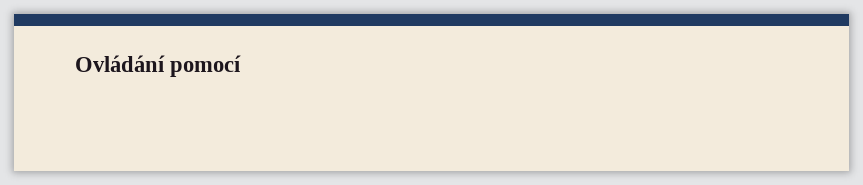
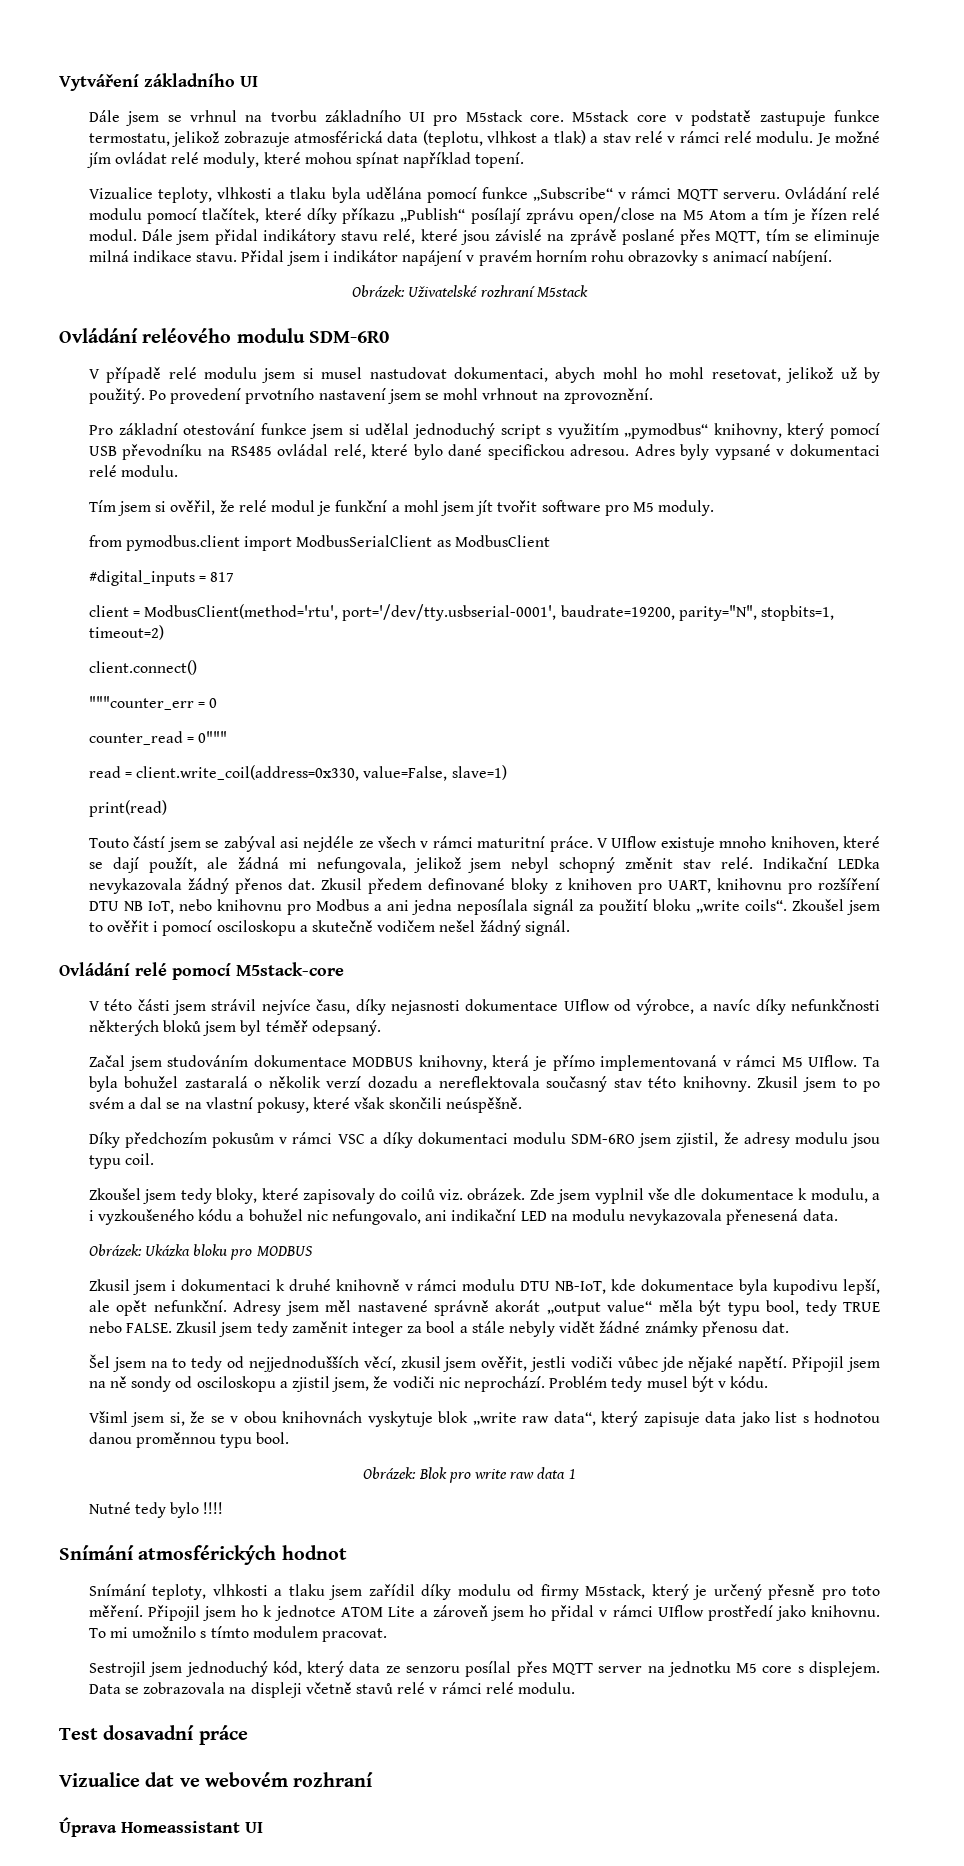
[75,55,242,77] Ovládání pomocí -> [59,73,258,91] [88,110,881,126] [88,130,880,147] [86,152,525,168] [88,187,881,203] [88,207,880,224] [88,229,880,245] [88,250,832,266] [352,285,588,297] [59,328,389,343] [88,367,881,383] [88,388,653,404] [88,423,881,439] [88,444,880,460] [88,465,179,477] [88,500,715,516] [88,535,550,551] [88,570,235,586] [88,604,835,621] [88,625,164,640] [88,660,197,675] [88,696,218,710] [88,731,228,745] [88,765,507,781] [88,800,167,817] [88,836,880,852] [88,857,880,873] [88,878,881,894] [88,899,881,915] [88,920,570,936] [59,962,344,980] [88,999,881,1015] [88,1020,381,1036] [88,1055,881,1071] [88,1076,881,1092] [88,1097,522,1113] [88,1132,881,1148] [88,1153,155,1169] [88,1188,880,1204] [88,1209,838,1225] [88,1244,313,1260] [88,1279,881,1295] [88,1300,881,1316] [88,1321,789,1337] [88,1354,880,1372] [88,1376,769,1392] [88,1411,880,1427] [88,1432,290,1448] [363,1467,576,1483] [88,1502,224,1518] [59,1545,347,1565] [88,1584,880,1600] [88,1605,881,1621] [88,1626,388,1642] [88,1661,881,1677] [88,1682,575,1698] [59,1725,248,1745] [59,1772,374,1787] [59,1817,263,1837] Vytváření základního UI // Dále jsem se vrhnul na tvorbu základního UI pro M5stack core. M5stack core v podstatě zastupuje funkce termostatu, jelikož zobrazuje atmosférická data (teplotu, vlhkost a tlak) a stav relé v rámci relé modulu. Je možné jím ovládat relé moduly, které mohou spínat například topení. // Vizualice teploty, vlhkosti a tlaku byla udělána pomocí funkce „Subscribe“ v rámci MQTT serveru. Ovládání relé modulu pomocí tlačítek, které díky příkazu „Publish“ posílají zprávu open/close na M5 Atom a tím je řízen relé modul. Dále jsem přidal indikátory stavu relé, které jsou závislé na zprávě poslané přes MQTT, tím se eliminuje milná indikace stavu. Přidal jsem i indikátor napájení v pravém horním rohu obrazovky s animací nabíjení. // Obrázek: Uživatelské rozhraní M5stack // Ovládání reléového modulu SDM-6R0 // V případě relé modulu jsem si musel nastudovat dokumentaci, abych mohl ho mohl resetovat, jelikož už by použitý. Po provedení prvotního nastavení jsem se mohl vrhnout na zprovoznění. // Pro základní otestování funkce jsem si udělal jednoduchý script s využitím „pymodbus“ knihovny, který pomocí USB převodníku na RS485 ovládal relé, které bylo dané specifickou adresou. Adres byly vypsané v dokumentaci relé modulu. // Tím jsem si ověřil, že relé modul je funkční a mohl jsem jít tvořit software pro M5 moduly. // from pymodbus.client import ModbusSerialClient as ModbusClient // #digital_inputs = 817 // client = ModbusClient(method='rtu', port='/dev/tty.usbserial-0001', baudrate=19200, parity="N", stopbits=1, timeout=2) // client.connect() // """counter_err = 0 // counter_read = 0""" // read = client.write_coil(address=0x330, value=False, slave=1) // print(read) // Touto částí jsem se zabýval asi nejdéle ze všech v rámci maturitní práce. V UIflow existuje mnoho knihoven, které se dají použít, ale žádná mi nefungovala, jelikož jsem nebyl schopný změnit stav relé. Indikační LEDka nevykazovala žádný přenos dat. Zkusil předem definované bloky z knihoven pro UART, knihovnu pro rozšíření DTU NB IoT, nebo knihovnu pro Modbus a ani jedna neposílala signál za použití bloku „write coils“. Zkoušel jsem to ověřit i pomocí osciloskopu a skutečně vodičem nešel žádný signál. // Ovládání relé pomocí M5stack-core // V této části jsem strávil nejvíce času, díky nejasnosti dokumentace UIflow od výrobce, a navíc díky nefunkčnosti některých bloků jsem byl téměř odepsaný. // Začal jsem studováním dokumentace MODBUS knihovny, která je přímo implementovaná v rámci M5 UIflow. Ta byla bohužel zastaralá o několik verzí dozadu a nereflektovala současný stav této knihovny. Zkusil jsem to po svém a dal se na vlastní pokusy, které však skončili neúspěšně. // Díky předchozím pokusům v rámci VSC a díky dokumentaci modulu SDM-6RO jsem zjistil, že adresy modulu jsou typu coil. // Zkoušel jsem tedy bloky, které zapisovaly do coilů viz. obrázek. Zde jsem vyplnil vše dle dokumentace k modulu, a i vyzkoušeného kódu a bohužel nic nefungovalo, ani indikační LED na modulu nevykazovala přenesená data. // Obrázek: Ukázka bloku pro MODBUS // Zkusil jsem i dokumentaci k druhé knihovně v rámci modulu DTU NB-IoT, kde dokumentace byla kupodivu lepší, ale opět nefunkční. Adresy jsem měl nastavené správně akorát „output value“ měla být typu bool, tedy TRUE nebo FALSE. Zkusil jsem tedy zaměnit integer za bool a stále nebyly vidět žádné známky přenosu dat. // Šel jsem na to tedy od nejjednodušších věcí, zkusil jsem ověřit, jestli vodiči vůbec jde nějaké napětí. Připojil jsem na ně sondy od osciloskopu a zjistil jsem, že vodiči nic neprochází. Problém tedy musel být v kódu. // Všiml jsem si, že se v obou knihovnách vyskytuje blok „write raw data“, který zapisuje data jako list s hodnotou danou proměnnou typu bool. // Obrázek: Blok pro write raw data 1 // Nutné tedy bylo !!!! // Snímání atmosférických hodnot // Snímání teploty, vlhkosti a tlaku jsem zařídil díky modulu od firmy M5stack, který je určený přesně pro toto měření. Připojil jsem ho k jednotce ATOM Lite a zároveň jsem ho přidal v rámci UIflow prostředí jako knihovnu. To mi umožnilo s tímto modulem pracovat. // Sestrojil jsem jednoduchý kód, který data ze senzoru posílal přes MQTT server na jednotku M5 core s displejem. Data se zobrazovala na displeji včetně stavů relé v rámci relé modulu. // Test dosavadní práce // Vizualice dat ve webovém rozhraní // Úprava Homeassistant UI

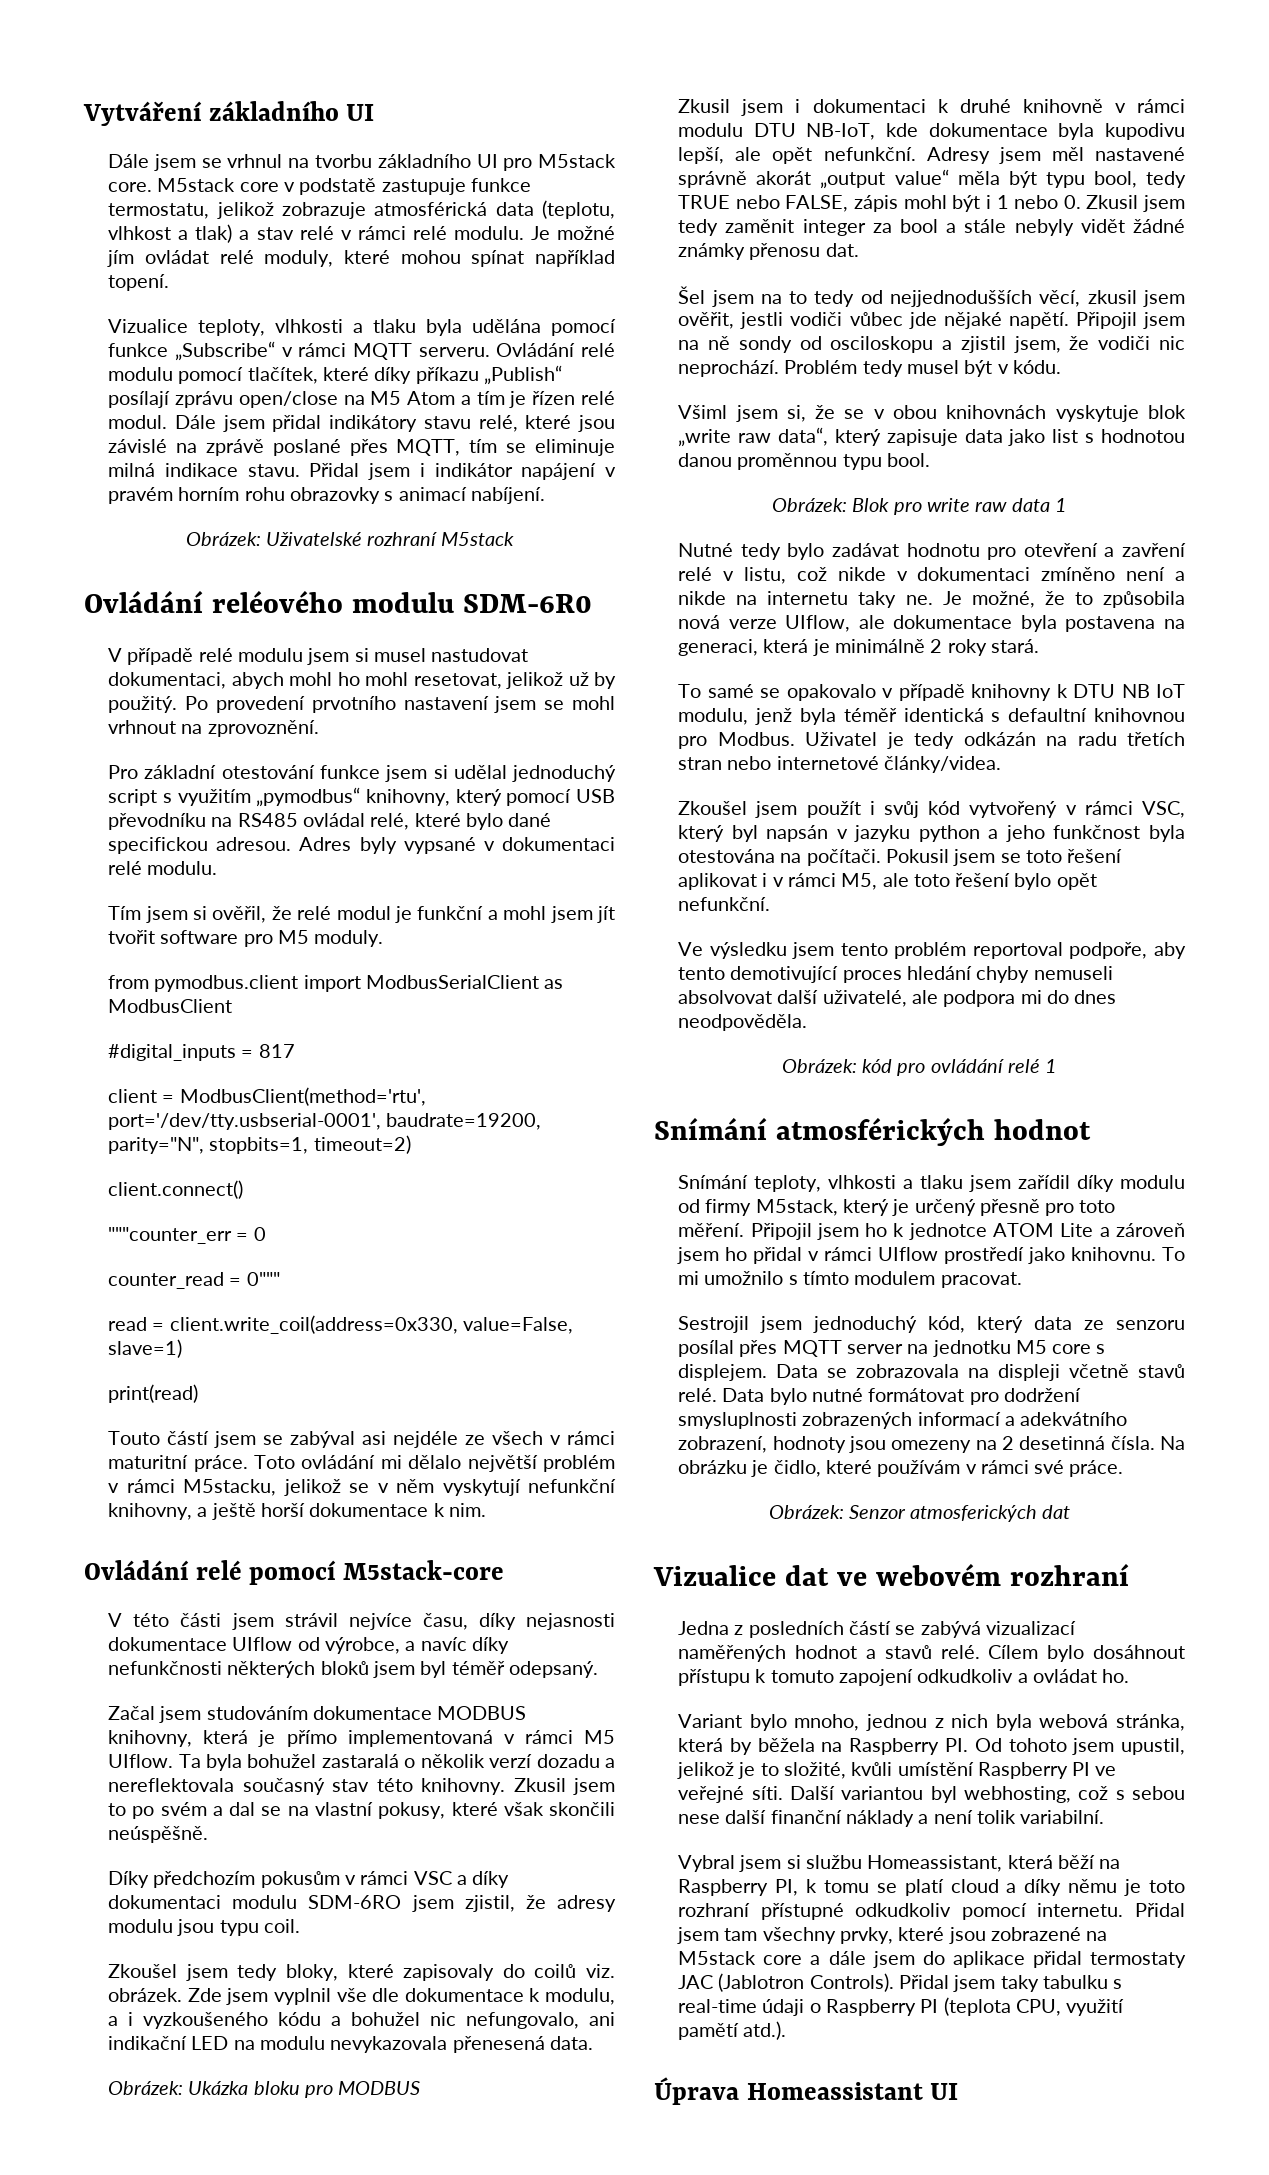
[597,836,880,852] [88,857,880,873] [88,878,881,894] [88,899,881,915] [88,920,570,936] V UIflow existuje mnoho knihoven, které se dají použít, ale žádná mi nefungovala, jelikož jsem nebyl schopný změnit stav relé. Indikační LEDka nevykazovala žádný přenos dat. Zkusil předem definované bloky z knihoven pro UART, knihovnu pro rozšíření DTU NB IoT, nebo knihovnu pro Modbus a ani jedna neposílala signál za použití bloku „write coils“. Zkoušel jsem to ověřit i pomocí osciloskopu a skutečně vodičem nešel žádný signál. -> [254,1455,615,1472] [108,1479,616,1496] [108,1503,486,1520] Toto ovládání mi dělalo největší problém v rámci M5stacku, jelikož se v něm vyskytují nefunkční knihovny, a ještě horší dokumentace k nim.
[126,1323,173,1333] FALSE. -> [785,195,1081,212] FALSE, zápis mohl být i 1 nebo 0.
[203,1502,224,1514] !!!! -> [832,543,1186,560] [678,567,1185,584] [678,591,1185,608] [678,615,1185,632] [678,639,1039,656] [678,684,1185,701] [678,708,1185,725] [678,732,1185,749] [678,756,1002,773] [678,801,1185,818] [678,825,1185,842] [678,849,1123,866] [678,873,1097,890] [678,897,771,911] [678,942,1186,959] [678,966,1113,983] [678,990,1117,1007] [678,1014,808,1031] [781,1059,1058,1076] zadávat hodnotu pro otevření a zavření relé v listu, což nikde v dokumentaci zmíněno není a nikde na internetu taky ne. Je možné, že to způsobila nová verze UIflow, ale dokumentace byla postavena na generaci, která je minimálně 2 roky stará. // To samé se opakovalo v případě knihovny k DTU NB IoT modulu, jenž byla téměř identická s defaultní knihovnou pro Modbus. Uživatel je tedy odkázán na radu třetích stran nebo internetové články/videa. // Zkoušel jsem použít i svůj kód vytvořený v rámci VSC, který byl napsán v jazyku python a jeho funkčnost byla otestována na počítači. Pokusil jsem se toto řešení aplikovat i v rámci M5, ale toto řešení bylo opět nefunkční. // Ve výsledku jsem tento problém reportoval podpoře, aby tento demotivující proces hledání chyby nemuseli absolvovat další uživatelé, ale podpora mi do dnes neodpověděla. // Obrázek: kód pro ovládání relé 1
[397,1682,575,1694] [59,1725,248,1745] relé v rámci relé modulu. // Test dosavadní práce -> [678,1388,1081,1405] [678,1412,1128,1429] [678,1436,1185,1453] [678,1460,1124,1477] [768,1505,1071,1522] relé. Data bylo nutné formátovat pro dodržení smysluplnosti zobrazených informací a adekvátního zobrazení, hodnoty jsou omezeny na 2 desetinná čísla. Na obrázku je čidlo, které používám v rámci své práce. // Obrázek: Senzor atmosferických dat
(374, 1779) none -> [678,1621,1076,1638] [678,1645,1185,1662] [678,1669,1130,1686] [678,1714,1185,1731] [678,1738,1185,1755] [677,1762,1117,1779] [678,1786,1185,1803] [678,1810,1105,1827] [678,1855,1121,1872] [678,1879,1185,1896] [678,1903,1185,1920] [677,1927,1108,1944] [678,1951,1186,1968] [678,1973,1123,1992] [678,1997,1125,2016] [678,2021,787,2040] // Jedna z posledních částí se zabývá vizualizací naměřených hodnot a stavů relé. Cílem bylo dosáhnout přístupu k tomuto zapojení odkudkoliv a ovládat ho. // Variant bylo mnoho, jednou z nich byla webová stránka, která by běžela na Raspberry PI. Od tohoto jsem upustil, jelikož je to složité, kvůli umístění Raspberry PI ve veřejné síti. Další variantou byl webhosting, což s sebou nese další finanční náklady a není tolik variabilní. // Vybral jsem si službu Homeassistant, která běží na Raspberry PI, k tomu se platí cloud a díky němu je toto rozhraní přístupné odkudkoliv pomocí internetu. Přidal jsem tam všechny prvky, které jsou zobrazené na M5stack core a dále jsem do aplikace přidal termostaty JAC (Jablotron Controls). Přidal jsem taky tabulku s real-time údaji o Raspberry PI (teplota CPU, využití pamětí atd.).

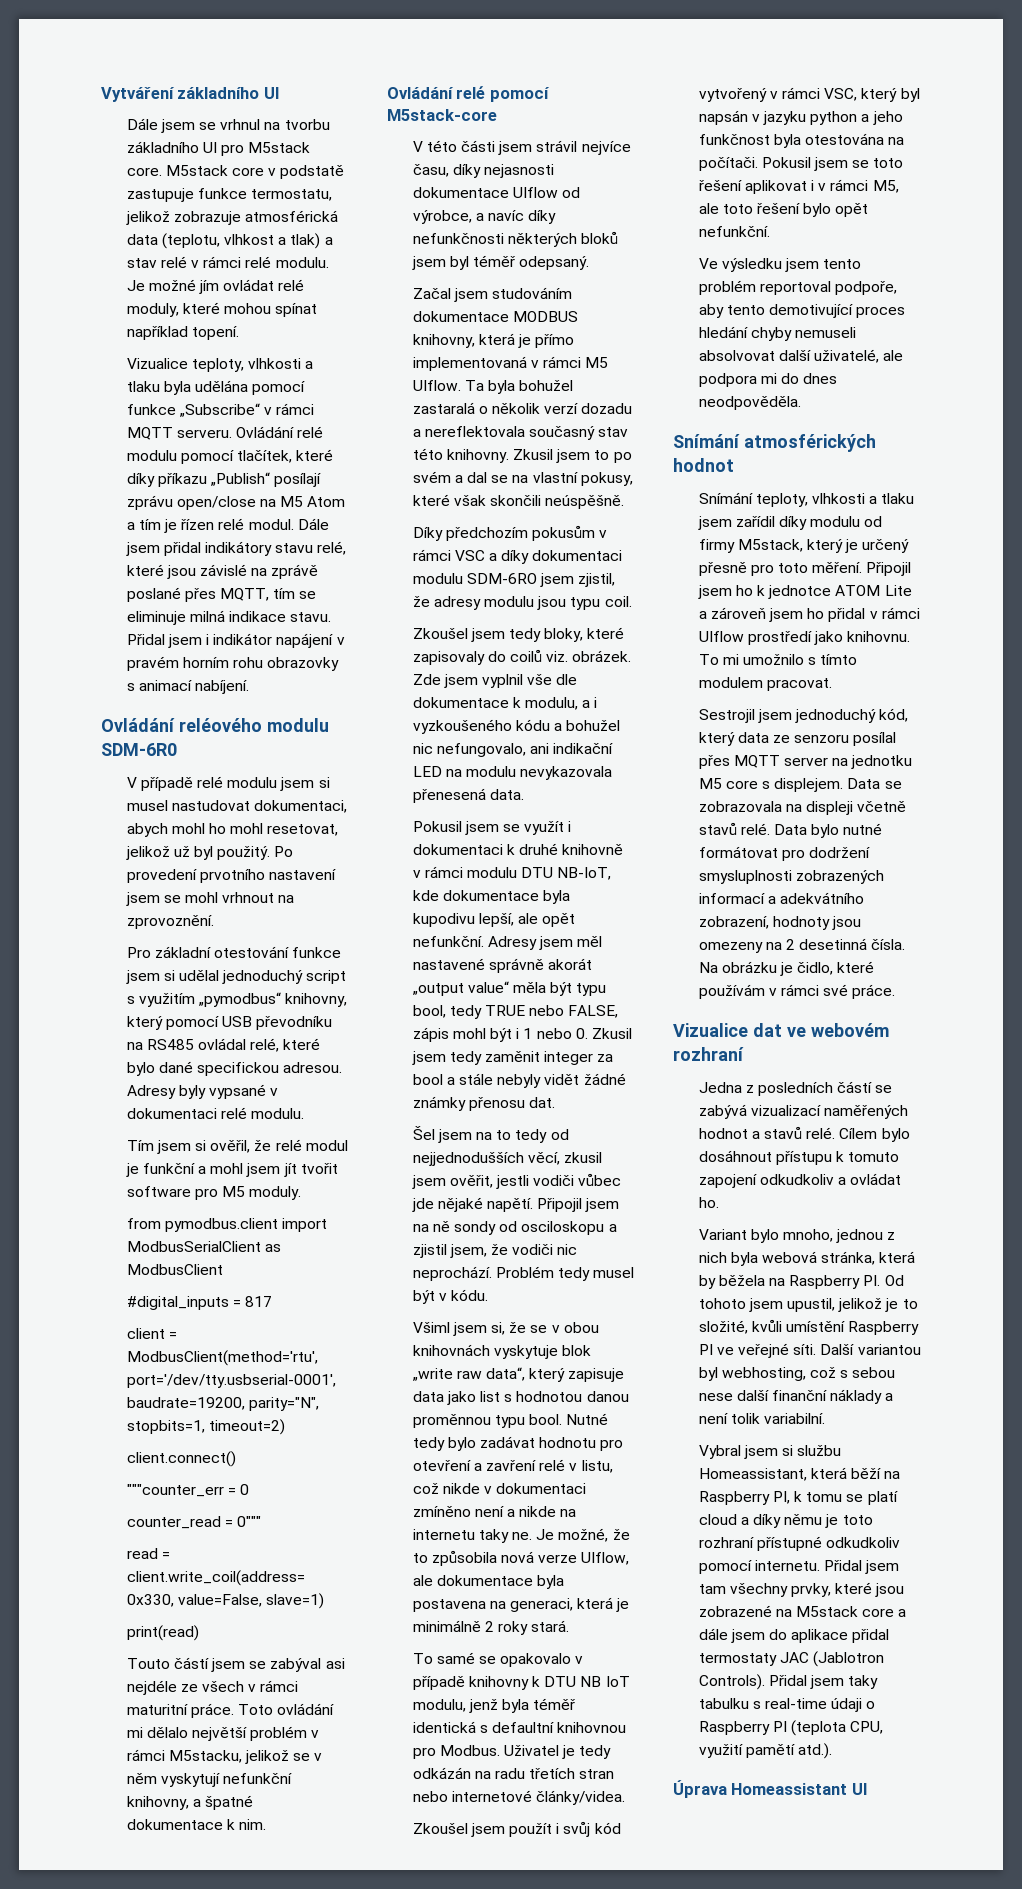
[185,532,515,546] // Obrázek: Uživatelské rozhraní M5stack -> (250, 687) none
[594,672,616,689] by -> [194,846,214,860] byl
[299,837,352,851] Adres -> [126,1085,176,1099] Adresy
[211,1503,306,1520] ještě horší -> [205,1795,254,1810] špatné
[108,2081,421,2098] [678,99,784,116] Obrázek: Ukázka bloku pro MODBUS // Zkusil jsem -> [412,821,565,835] Pokusil jsem se využít
[772,498,1067,515] // Obrázek: Blok pro write raw data 1 // -> (563, 1419) none
[781,1059,1058,1076] // Obrázek: kód pro ovládání relé 1 -> (801, 403) none
[768,1505,1071,1522] // Obrázek: Senzor atmosferických dat -> (896, 991) none

